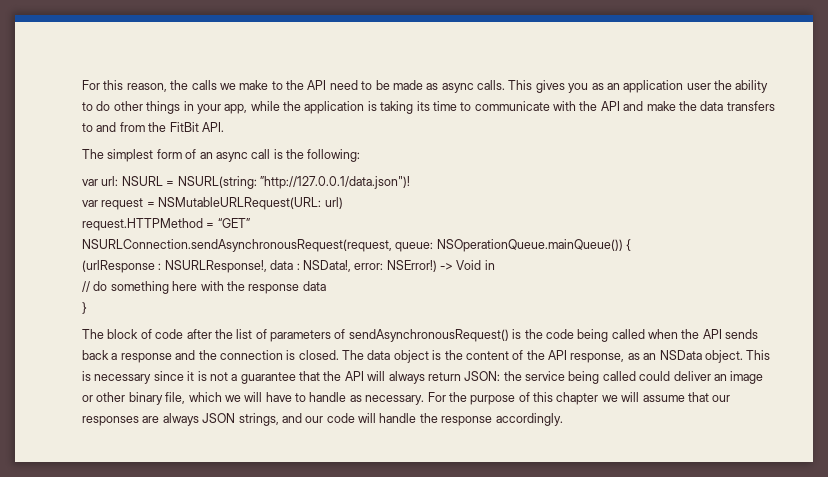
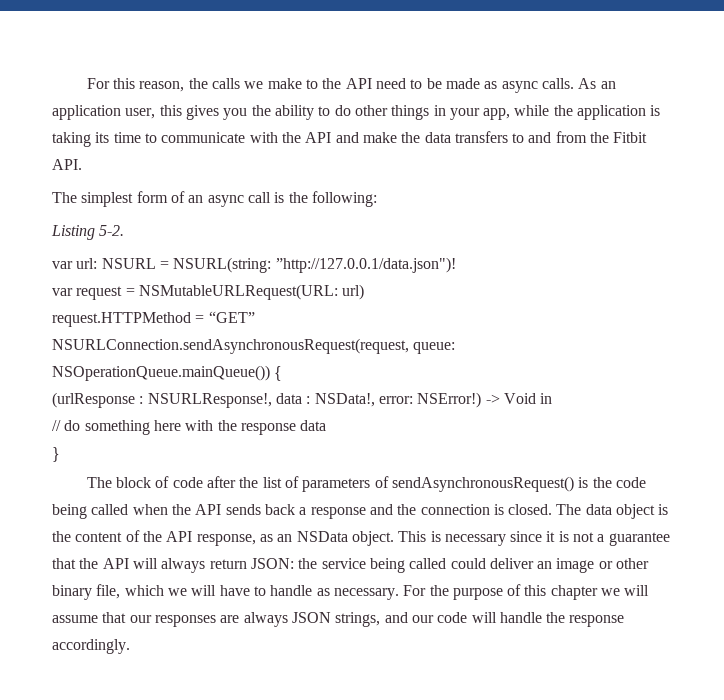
[508,80,711,93] This gives you as an application user -> [578,78,616,89] [52,105,248,120] As an application user, this gives you
[169,122,199,132] FitBit -> [613,132,648,143] Fitbit
(361, 155) none -> [51,225,125,240] // Listing 5-2.

